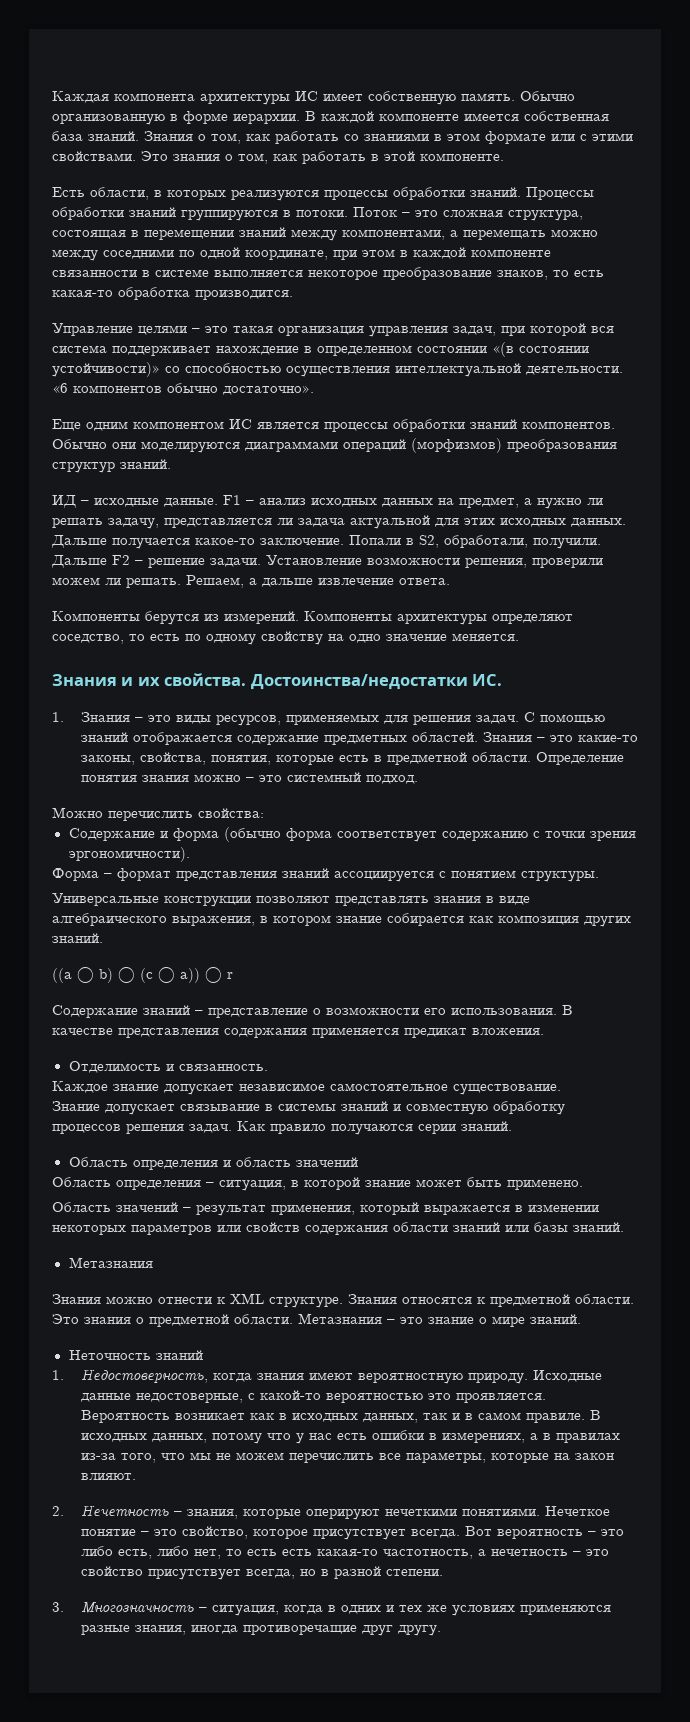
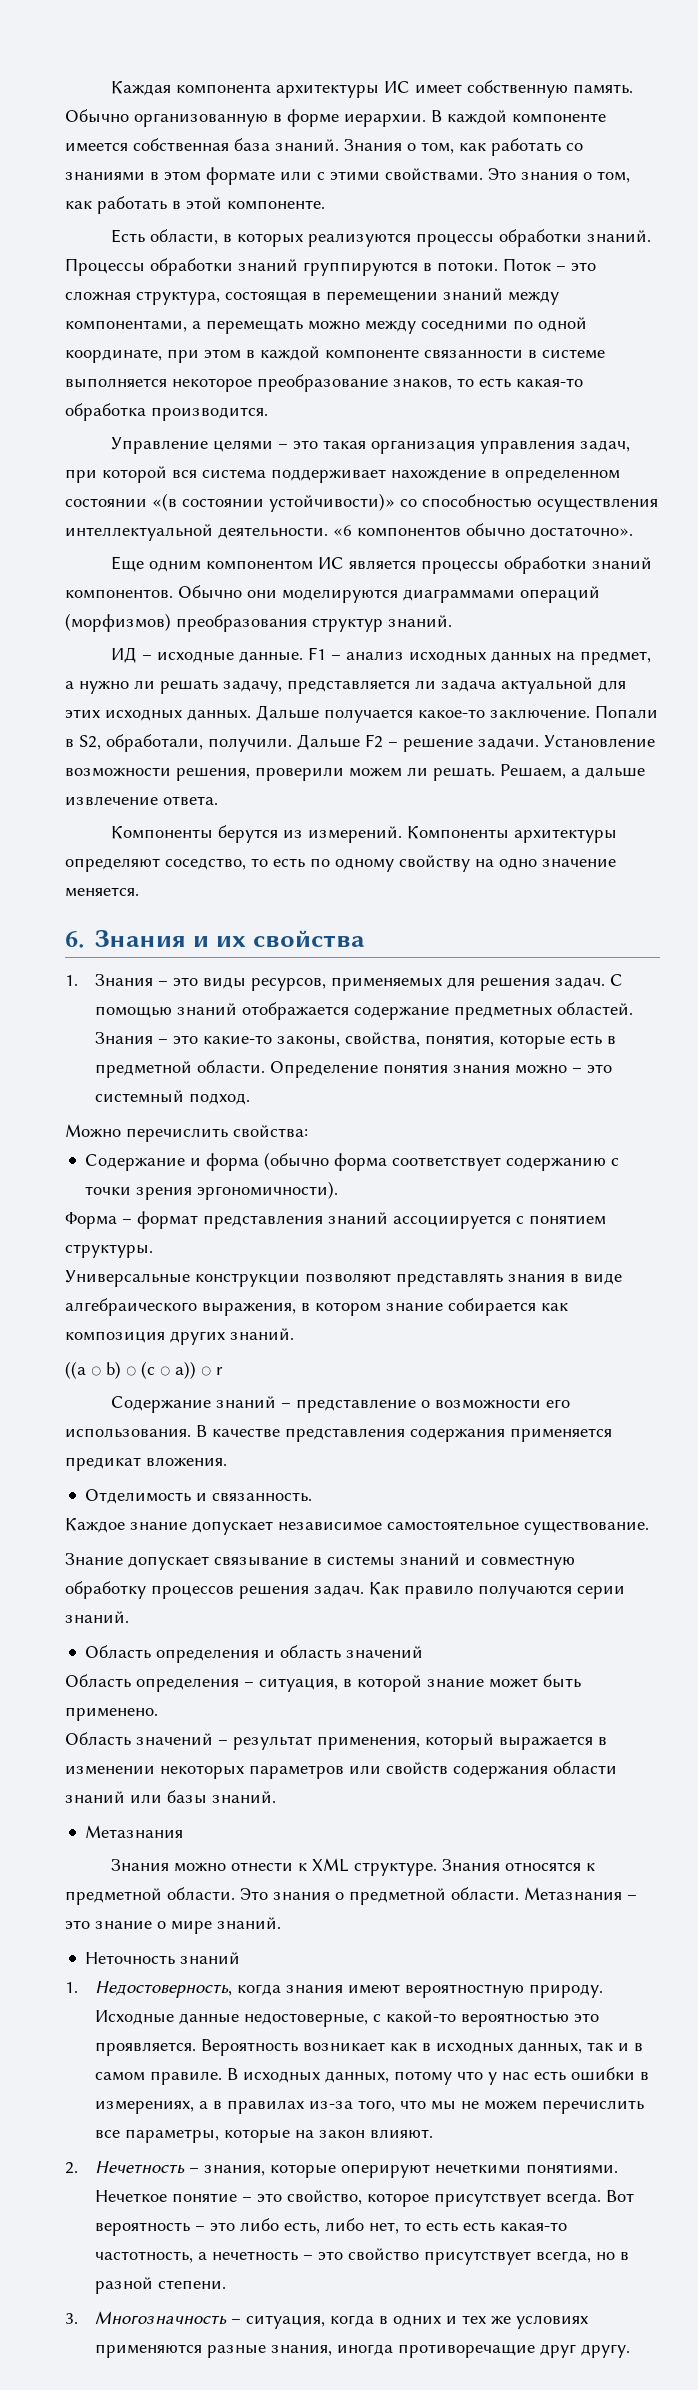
(519, 637) none -> [65,931,84,948] 6.
[164,673,503,690] свойства. Достоинства/недостатки ИС. -> [253,930,366,948] свойства

